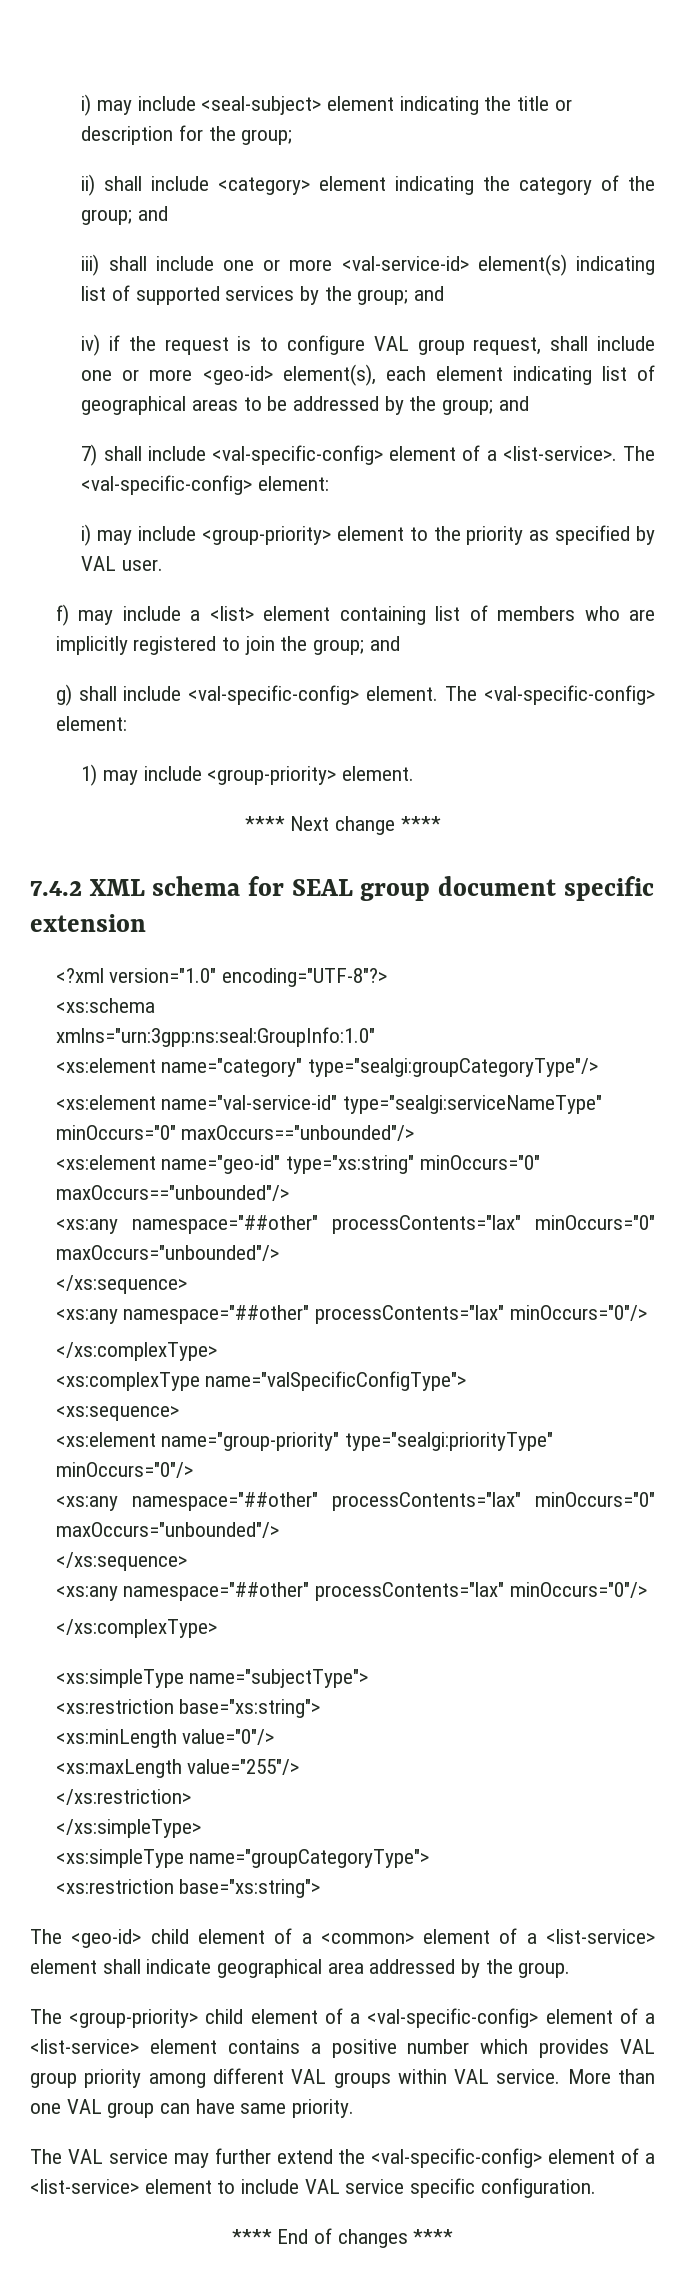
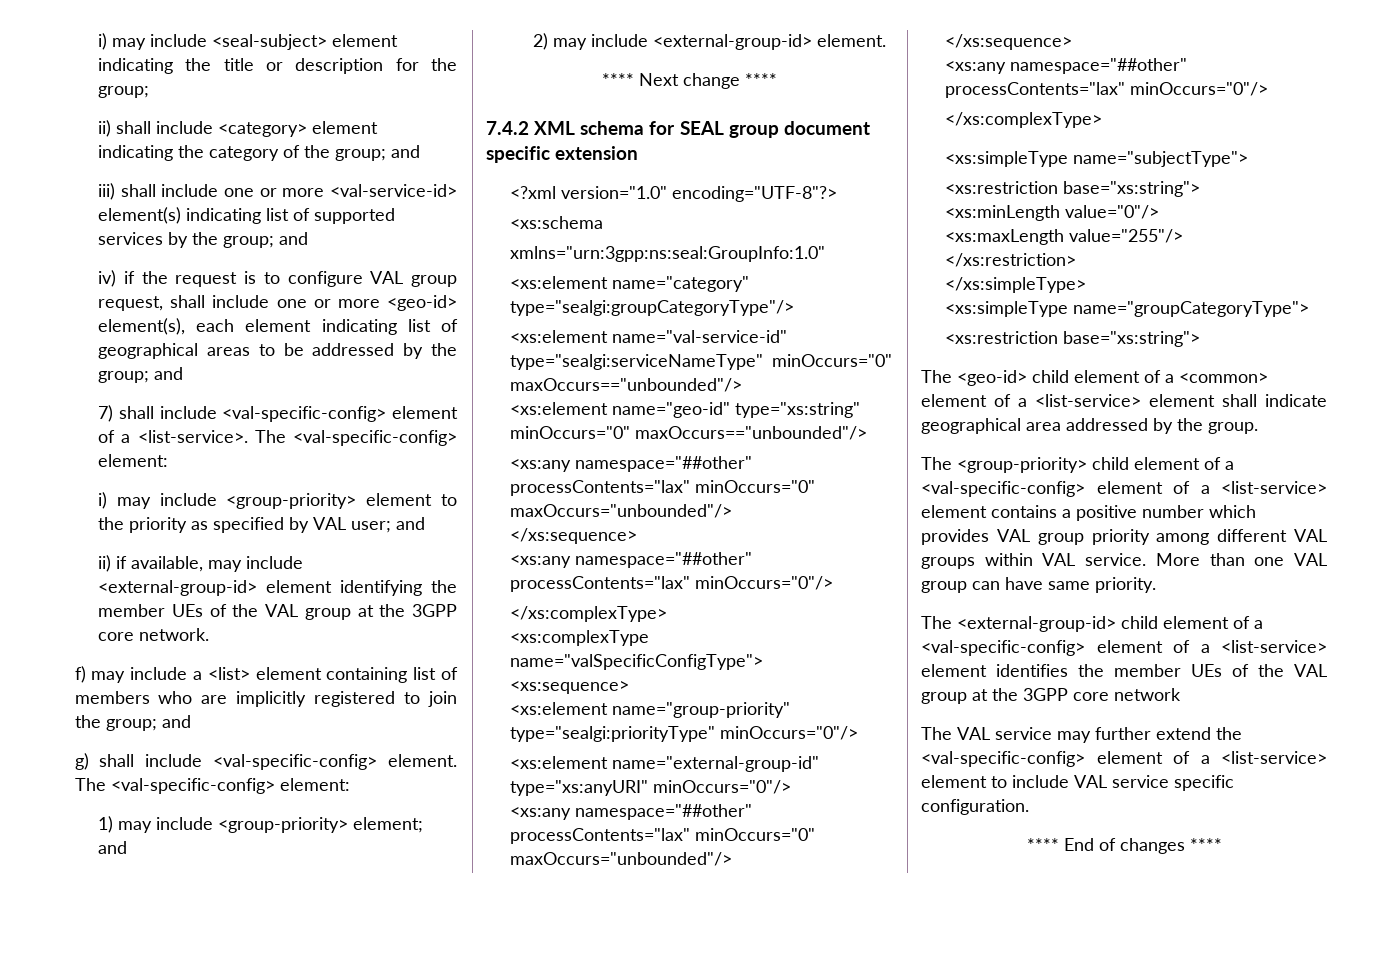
[121,559,163,571] user. -> [351,517,426,533] [98,555,304,572] [98,580,457,596] [98,604,457,620] [98,628,210,641] user; and // ii) if available, may include <external-group-id> element identifying the member UEs of the VAL group at the 3GPP core network.
(337, 775) none -> [353,817,424,833] [98,841,128,854] [533,33,813,50] element; and // 2) may include <external-group-id>
(193, 1470) none -> [509,756,819,772] [509,780,791,796] // <xs:element name="external-group-id" type="xs:anyURI" minOccurs="0"/>
(355, 2108) none -> [921,616,1263,632] [921,640,1327,656] [921,664,1327,677] [921,688,1181,704] // The <external-group-id> child element of a <val-specific-config> element of a <list-service> element identifies the member UEs of the VAL group at the 3GPP core network

